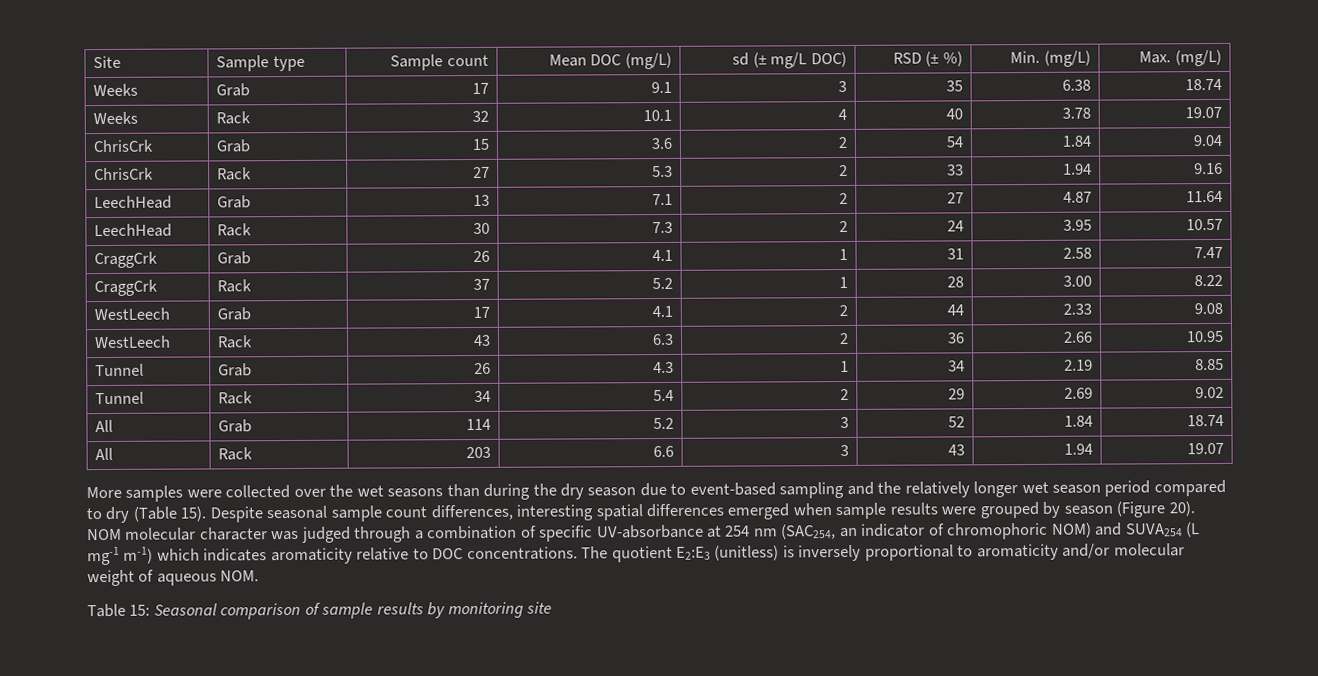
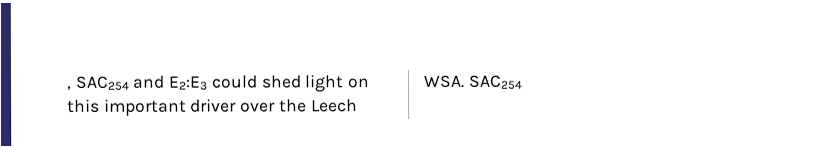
[93,55,122,69] [216,55,305,72] [390,54,489,71] [548,52,672,70] [732,51,847,69] [892,51,963,67] [1010,50,1091,67] [1139,49,1222,67] [93,83,139,97] [216,83,251,97] [471,82,489,95] [650,81,672,94] [837,80,847,93] [945,80,963,92] [1061,79,1091,91] [1184,78,1222,91] [93,111,139,125] [216,111,252,125] [471,110,489,123] [642,109,672,122] [837,108,847,121] [945,108,963,120] [1061,107,1091,119] [1184,106,1222,119] [93,139,154,153] [216,139,251,153] [471,138,489,151] [650,137,672,150] [837,136,847,149] [945,136,963,148] [1061,135,1091,147] [1192,134,1222,147] [94,167,155,181] [217,167,253,181] [472,166,490,179] [651,165,673,178] [838,164,848,177] [946,164,964,176] [1062,163,1092,175] [1193,162,1223,175] [94,195,173,210] [217,195,252,209] [472,194,490,207] [651,193,673,206] [838,192,848,205] [946,192,964,204] [1062,191,1092,203] [1185,190,1223,203] [94,223,173,238] [217,223,253,237] [472,222,490,235] [651,221,673,234] [838,220,848,233] [946,220,964,232] [1062,219,1092,231] [1185,218,1223,231] [94,251,159,269] [217,251,252,265] [472,250,490,263] [651,249,673,262] [838,248,848,261] [946,248,964,260] [1062,247,1092,259] [1193,246,1223,259] [94,279,159,297] [217,279,253,293] [472,278,490,291] [651,277,673,290] [838,276,848,289] [946,276,964,288] [1062,275,1092,287] [1193,274,1223,287] [94,307,171,321] [217,307,252,321] [472,306,490,319] [651,305,673,318] [838,304,848,317] [946,304,964,316] [1062,303,1092,315] [1193,302,1223,315] [94,335,172,349] [217,335,254,349] [472,334,491,347] [651,333,674,346] [838,332,849,345] [946,332,965,344] [1062,331,1093,343] [1185,330,1224,343] [95,363,145,377] [218,363,253,377] [473,362,491,375] [652,361,674,374] [839,360,849,373] [947,360,965,372] [1063,359,1093,371] [1194,358,1224,371] [95,391,145,405] [218,391,254,405] [473,390,491,403] [652,389,674,402] [839,388,849,401] [947,388,965,400] [1063,387,1093,399] [1194,386,1224,399] [95,419,114,433] [218,419,253,433] [465,418,491,431] [652,417,674,430] [839,416,849,429] [947,416,965,428] [1063,415,1093,427] [1186,414,1224,427] [95,447,114,461] [218,447,254,461] [465,446,491,459] [652,445,674,458] [839,444,849,457] [947,444,965,456] [1063,443,1093,455] [1186,442,1224,455] [86,479,1226,502] [86,501,1195,523] [87,522,1201,543] [87,543,1185,566] [87,569,260,587] [87,601,553,620] Site | Sample type | Sample count | Mean DOC (mg/L) | sd (± mg/L DOC) | RSD (± %) | Min. (mg/L) | Max. (mg/L) // Weeks | Grab | 17 | 9.1 | 3 | 35 | 6.38 | 18.74 // Weeks | Rack | 32 | 10.1 | 4 | 40 | 3.78 | 19.07 // ChrisCrk | Grab | 15 | 3.6 | 2 | 54 | 1.84 | 9.04 // ChrisCrk | Rack | 27 | 5.3 | 2 | 33 | 1.94 | 9.16 // LeechHead | Grab | 13 | 7.1 | 2 | 27 | 4.87 | 11.64 // LeechHead | Rack | 30 | 7.3 | 2 | 24 | 3.95 | 10.57 // CraggCrk | Grab | 26 | 4.1 | 1 | 31 | 2.58 | 7.47 // CraggCrk | Rack | 37 | 5.2 | 1 | 28 | 3.00 | 8.22 // WestLeech | Grab | 17 | 4.1 | 2 | 44 | 2.33 | 9.08 // WestLeech | Rack | 43 | 6.3 | 2 | 36 | 2.66 | 10.95 // Tunnel | Grab | 26 | 4.3 | 1 | 34 | 2.19 | 8.85 // Tunnel | Rack | 34 | 5.4 | 2 | 29 | 2.69 | 9.02 // All | Grab | 114 | 5.2 | 3 | 52 | 1.84 | 18.74 // All | Rack | 203 | 6.6 | 3 | 43 | 1.94 | 19.07 // More samples were collected over the wet seasons than during the dry season due to event-based sampling and the relatively longer wet season period compared to dry (Table 15). Despite seasonal sample count differences, interesting spatial differences emerged when sample results were grouped by season (Figure 20). NOM molecular character was judged through a combination of specific UV-absorbance at 254 nm (SAC254, an indicator of chromophoric NOM) and SUVA254 (L mg-1 m-1) which indicates aromaticity relative to DOC concentrations. The quotient E2:E3 (unitless) is inversely proportional to aromaticity and/or molecular weight of aqueous NOM. // Table 15: Seasonal comparison of sample results by monitoring site -> [67,74,371,93] [67,98,358,117] [424,74,523,90] , SAC254 and E2:E3 could shed light on this important driver over the Leech WSA. SAC254

